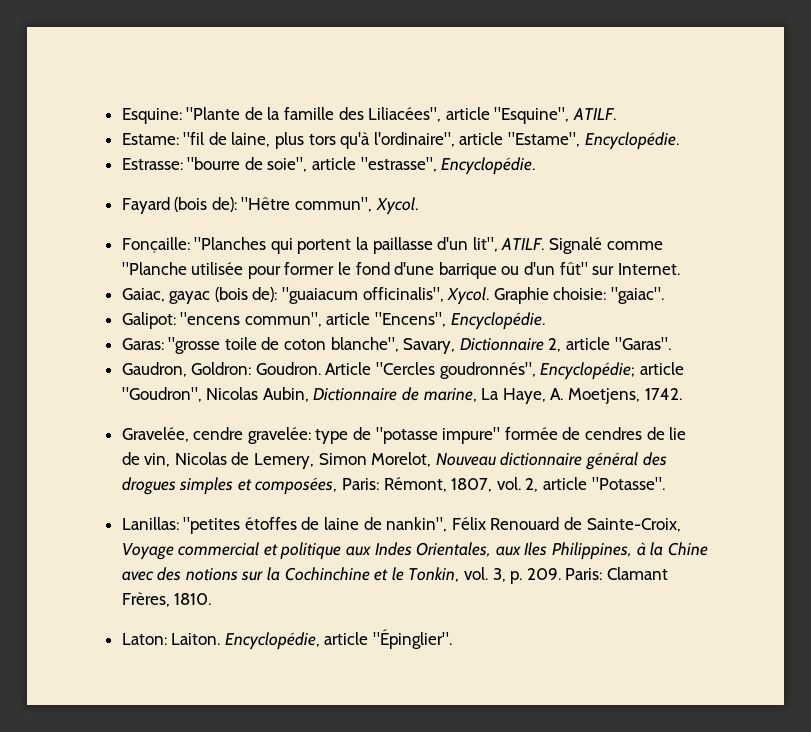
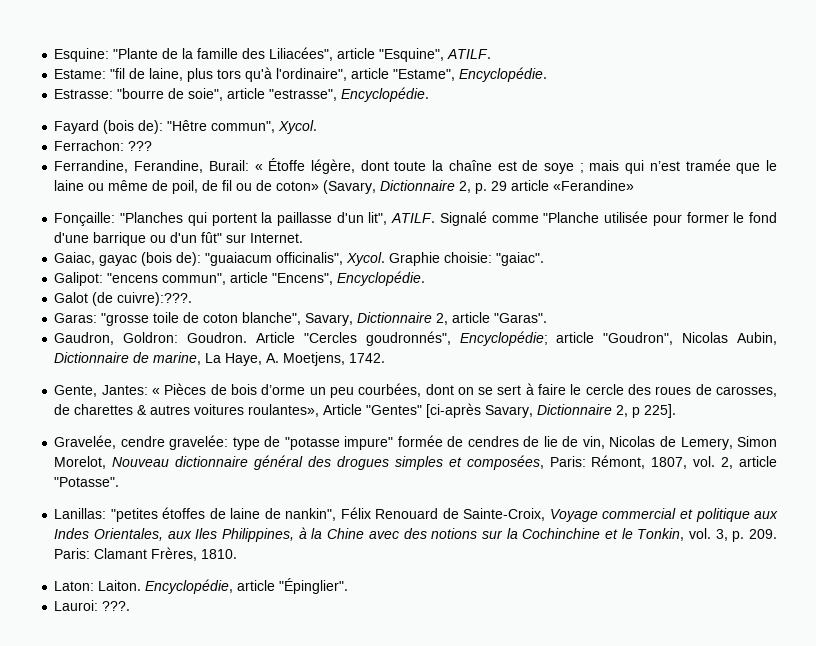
(418, 206) none -> [54,140,153,151] [54,158,778,174] [54,180,635,194] // Ferrachon: ??? // Ferrandine, Ferandine, Burail: « Étoffe légère, dont toute la chaîne est de soye ; mais qui n’est tramée que le laine ou même de poil, de fil ou de coton» (Savary, Dictionnaire 2, p. 29 article «Ferandine»
(545, 321) none -> [54,292,193,306] // Galot (de cuivre):???.
(682, 394) none -> [54,383,777,398] [54,403,677,418] // Gente, Jantes: « Pièces de bois d’orme un peu courbées, dont on se sert à faire le cercle des roues de carosses, de charettes & autres voitures roulantes», Article "Gentes" [ci-après Savary, Dictionnaire 2, p 225].
(453, 639) none -> [54,600,131,611] // Lauroi: ???.

